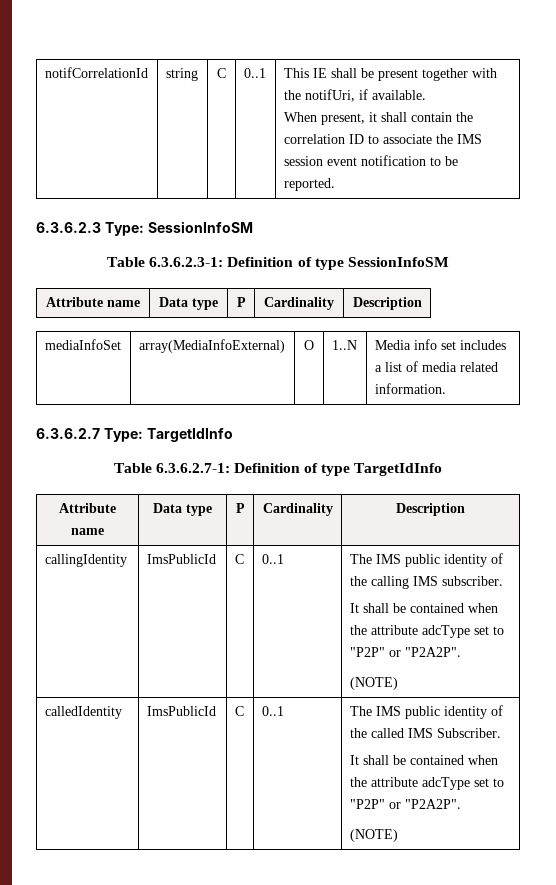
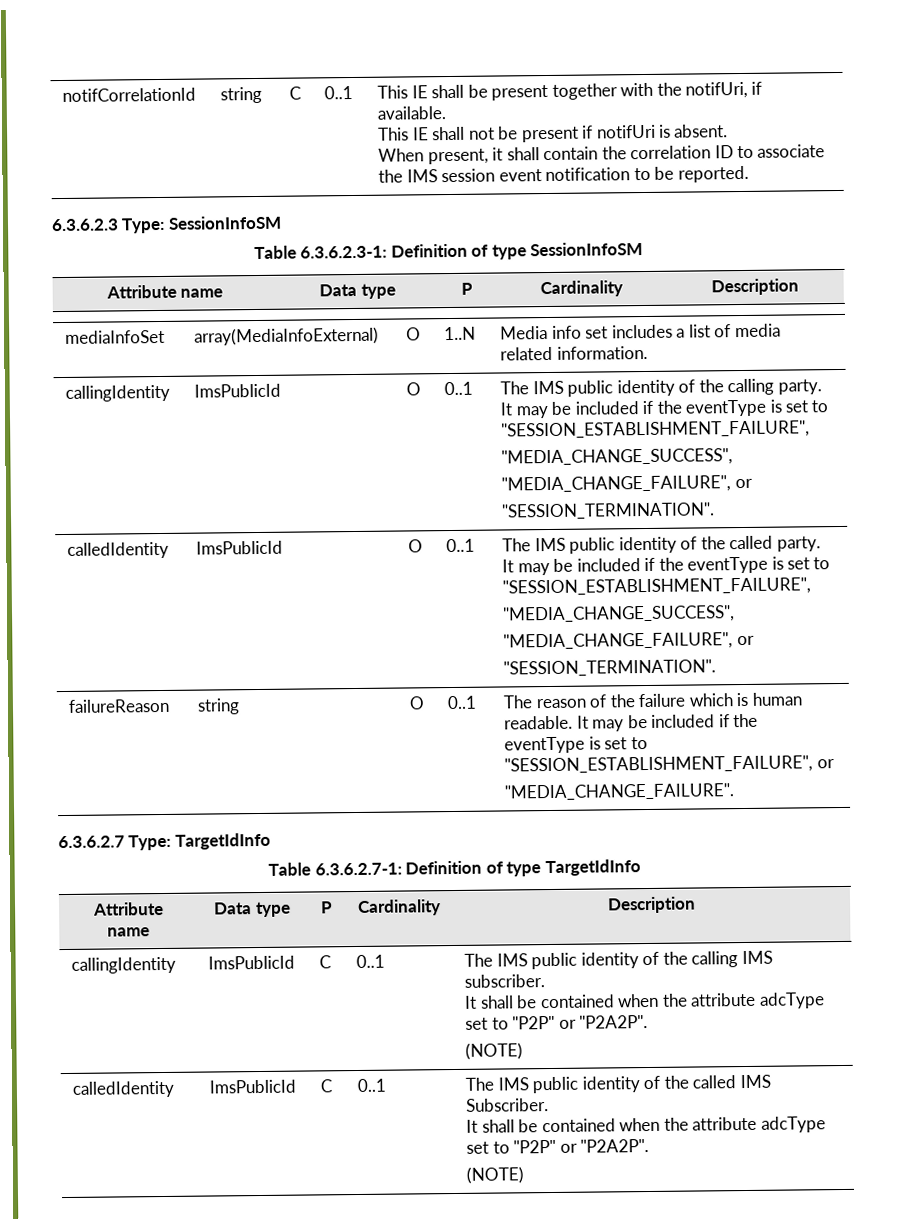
(426, 95) none -> [378,124,729,143] // This IE shall not be present if notifUri is absent.
(446, 388) none -> [65,384,171,402] [194,383,282,398] [405,382,421,396] [444,381,474,396] [500,378,822,397] [500,399,829,419] [501,420,811,440] [501,448,734,467] [501,475,753,494] [501,502,716,520] [67,541,170,559] [196,540,284,555] [407,539,423,553] [446,538,476,553] [502,535,821,554] [502,556,831,576] [502,577,812,597] [502,605,736,624] [503,632,755,651] [503,659,717,677] [68,698,171,713] [197,698,241,715] [408,696,425,710] [447,695,478,710] [503,692,803,709] [504,713,759,732] [504,736,648,754] [504,755,835,775] [504,783,735,801] // callingIdentity | ImsPublicId | O | 0..1 | The IMS public identity of the calling party. It may be included if the eventType is set to "SESSION_ESTABLISHMENT_FAILURE", // "MEDIA_CHANGE_SUCCESS", // "MEDIA_CHANGE_FAILURE", or // "SESSION_TERMINATION". // calledIdentity | ImsPublicId | O | 0..1 | The IMS public identity of the called party. It may be included if the eventType is set to "SESSION_ESTABLISHMENT_FAILURE", // "MEDIA_CHANGE_SUCCESS", // "MEDIA_CHANGE_FAILURE", or // "SESSION_TERMINATION". // failureReason | string | O | 0..1 | The reason of the failure which is human readable. It may be included if the eventType is set to "SESSION_ESTABLISHMENT_FAILURE", or // "MEDIA_CHANGE_FAILURE".

